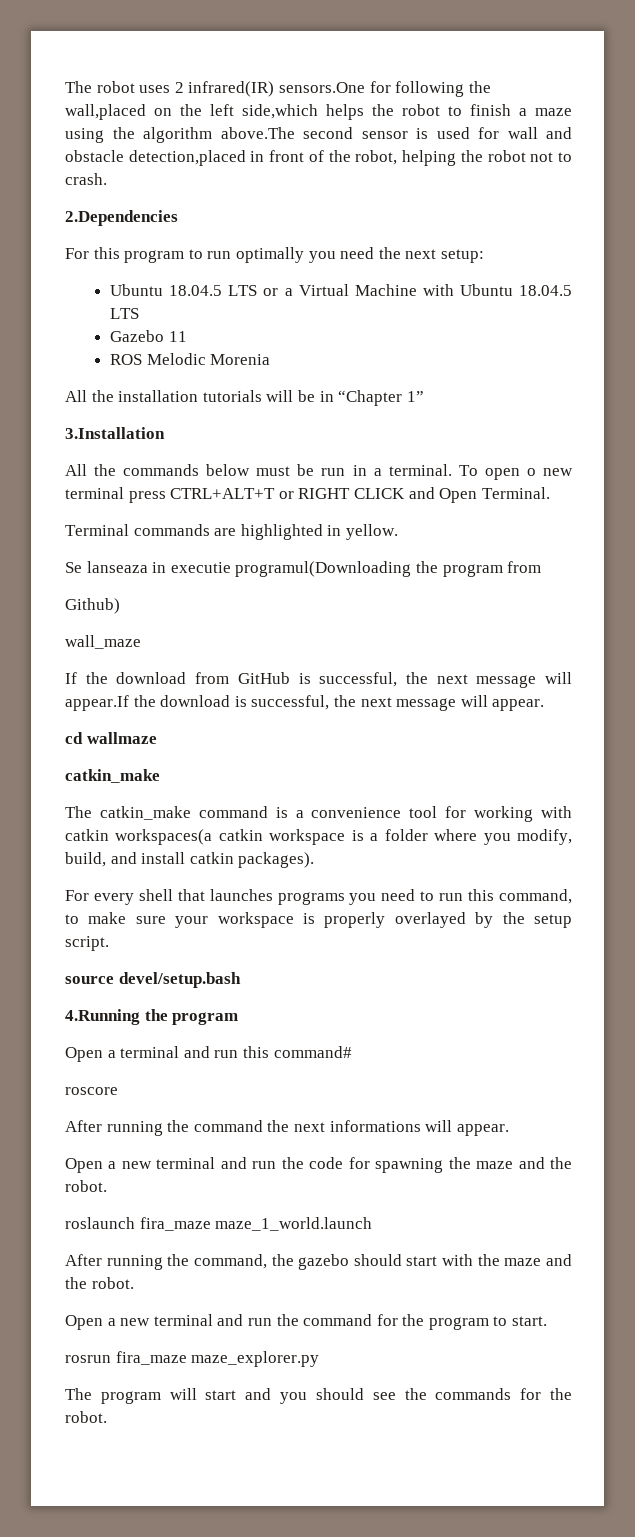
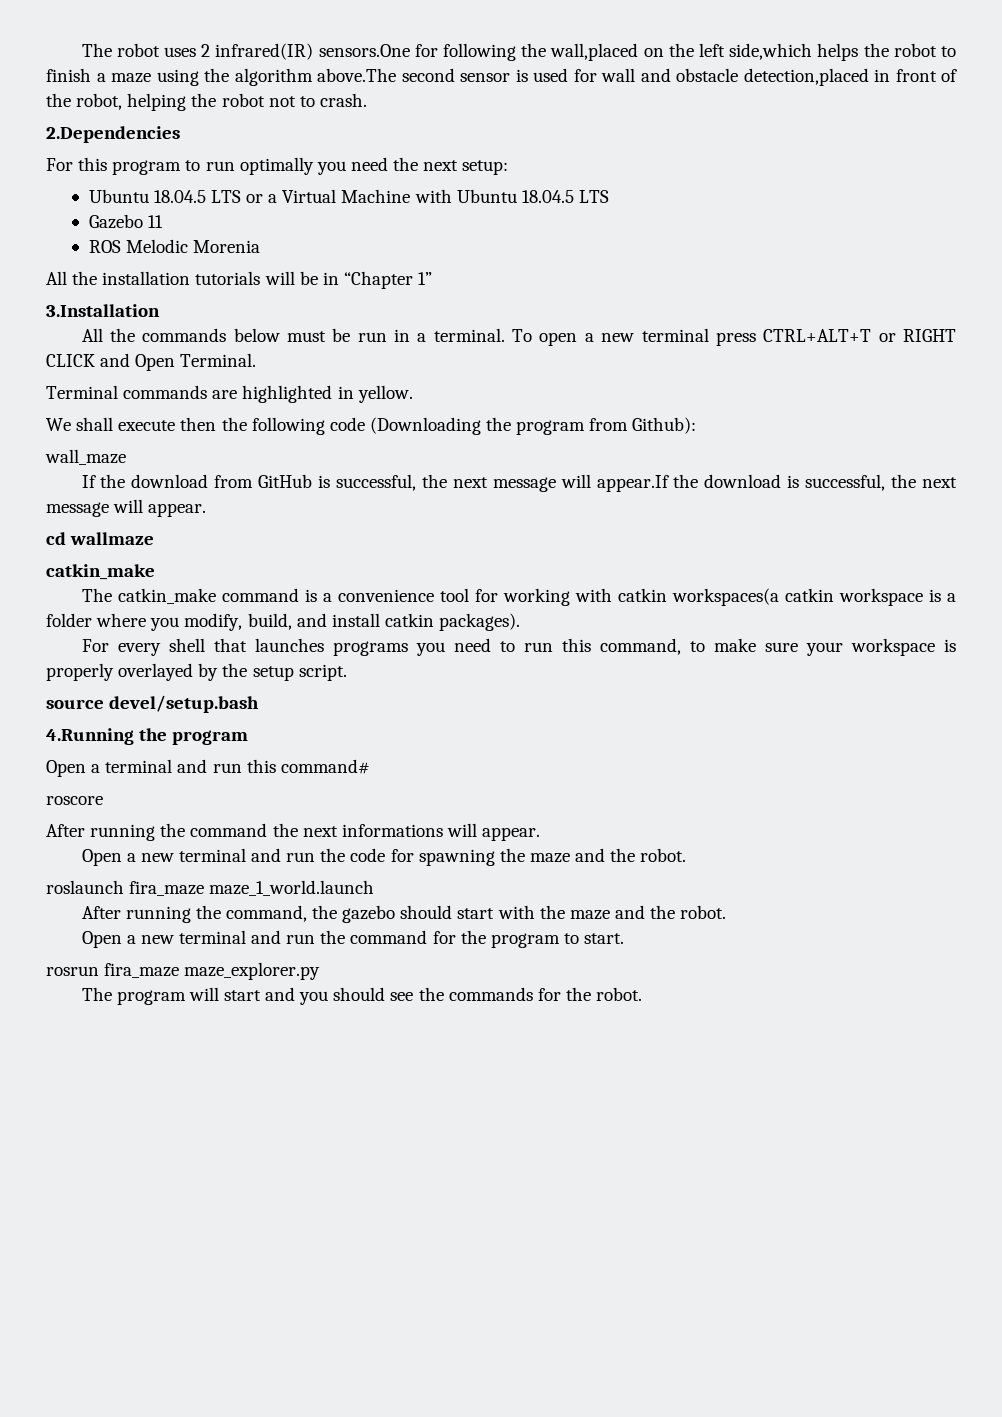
[526,468,536,476] o -> [584,333,594,342] a
[65,561,412,577] Se lanseaza in executie programul(Downloading -> [46,417,481,435] We shall execute then the following code (Downloading
[65,598,120,614] // Github) -> [632,417,697,434] Github):

